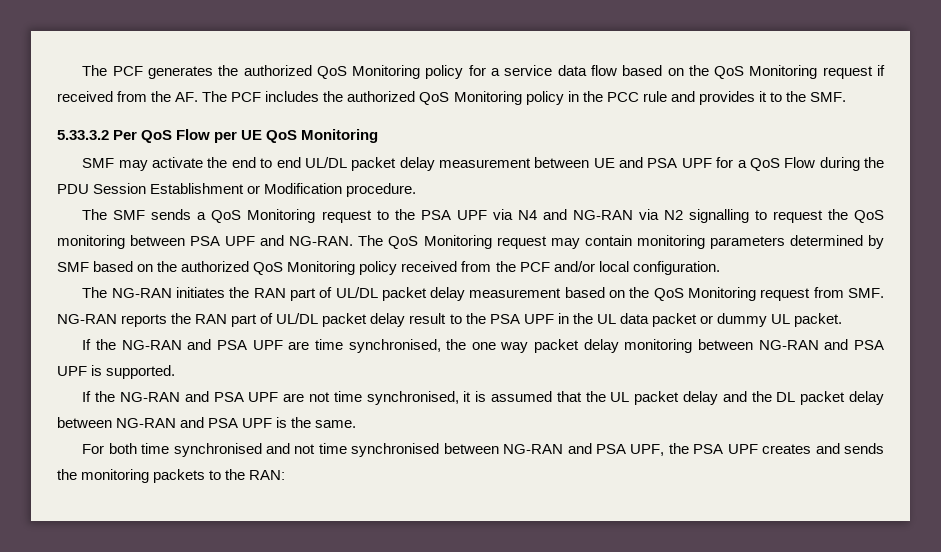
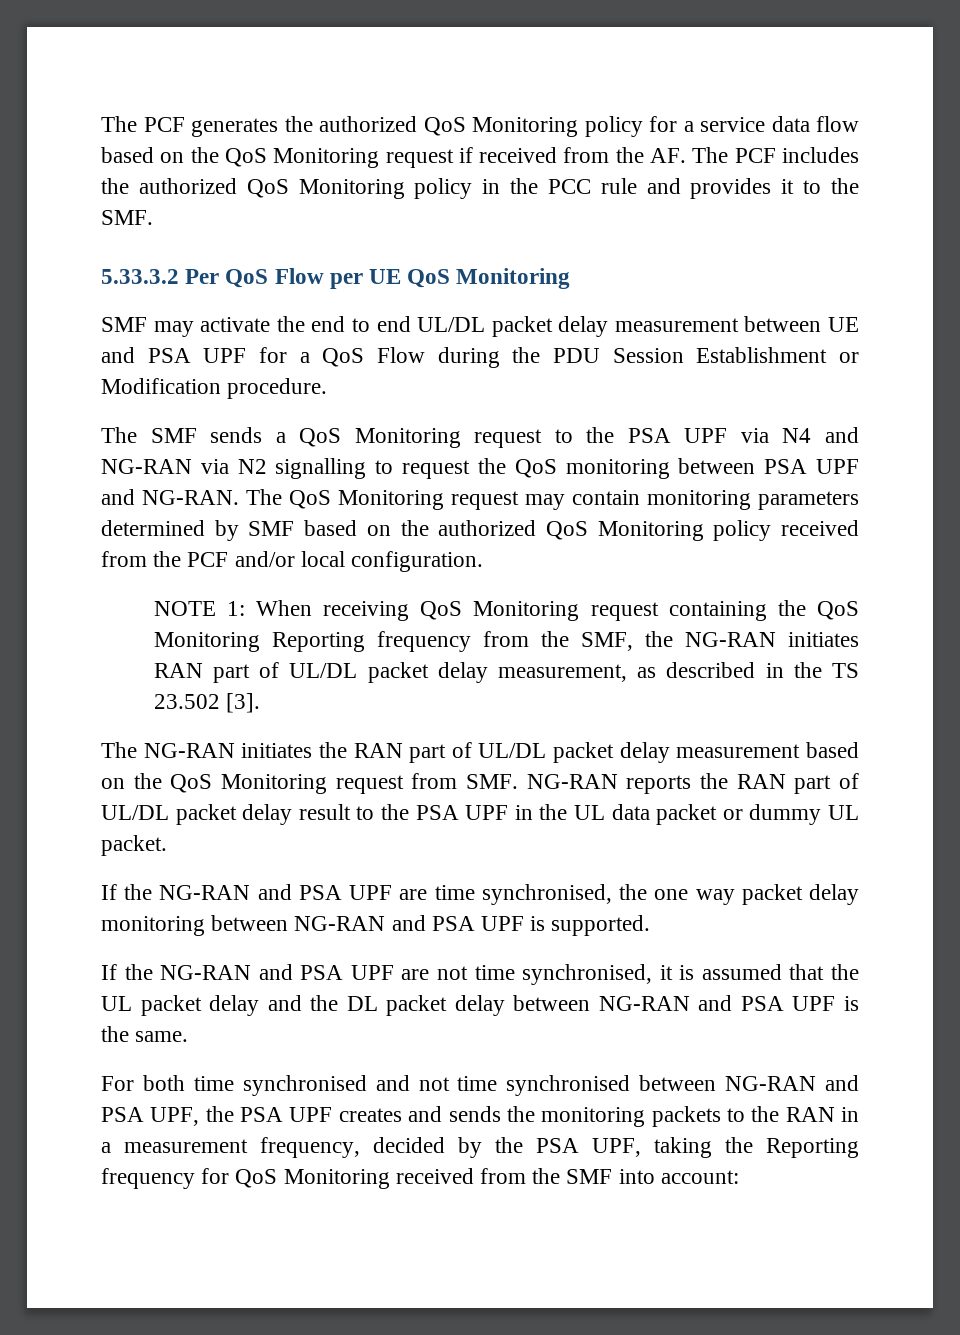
(720, 268) none -> [153,600,859,621] [153,631,860,652] [153,662,859,683] [153,693,260,713] // NOTE 1: When receiving QoS Monitoring request containing the QoS Monitoring Reporting frequency from the SMF, the NG-RAN initiates RAN part of UL/DL packet delay measurement, as described in the TS 23.502 [3].
[249,470,286,480] RAN: -> [785,1107,860,1122] [101,1137,859,1158] [101,1168,739,1189] RAN in a measurement frequency, decided by the PSA UPF, taking the Reporting frequency for QoS Monitoring received from the SMF into account:

